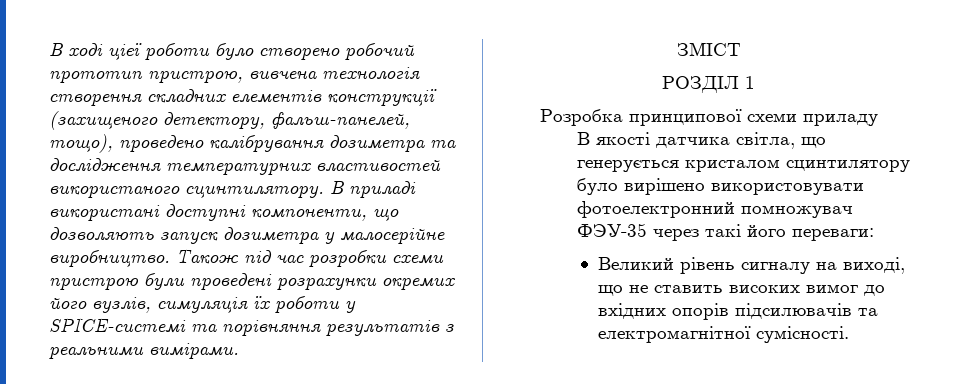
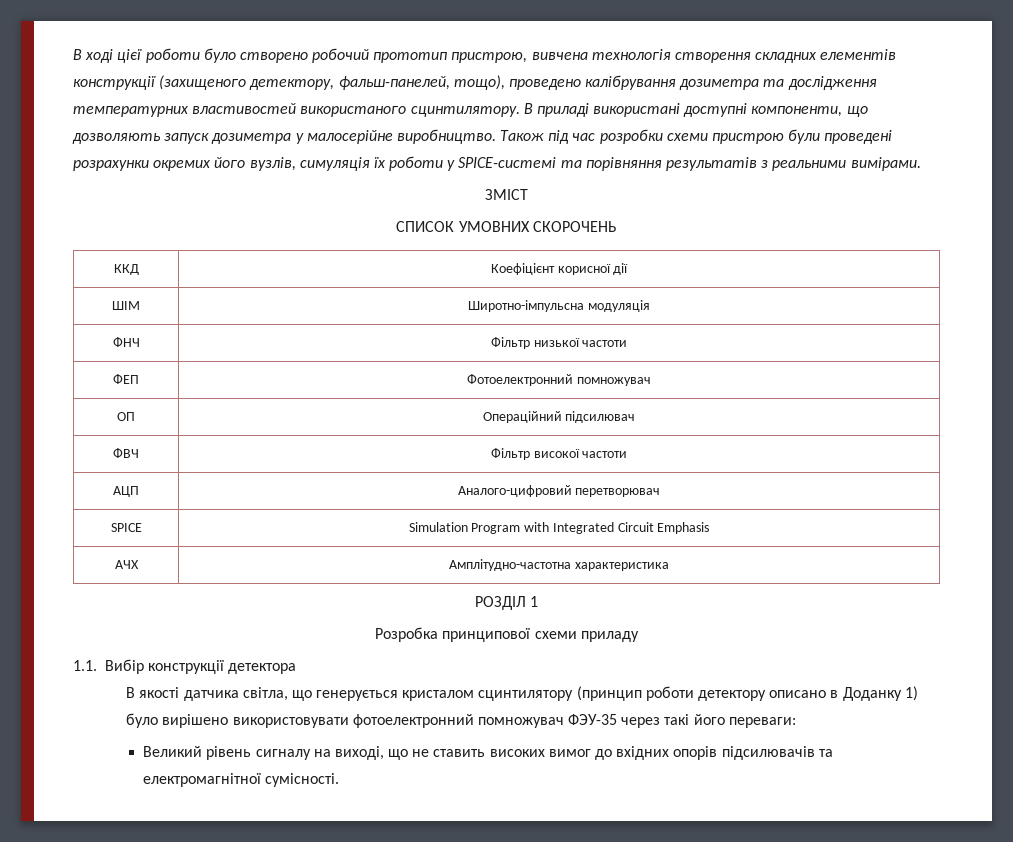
(741, 49) none -> [396,221,617,232] [113,264,139,275] [490,263,629,275] [112,301,140,310] [468,300,650,312] [112,337,140,347] [490,337,628,349] [113,374,139,384] [467,374,651,386] [117,412,135,421] [482,411,636,423] [113,448,139,458] [490,448,628,460] [113,486,139,497] [457,485,661,497] [110,523,142,532] [408,522,710,534] [114,560,139,569] [449,559,669,571] // СПИСОК УМОВНИХ СКОРОЧЕНЬ // ККД | Коефіцієнт корисної дії // ШІМ | Широтно-імпульсна модуляція // ФНЧ | Фільтр низької частоти // ФЕП | Фотоелектронний помножувач // ОП | Операційний підсилювач // ФВЧ | Фільтр високої частоти // АЦП | Аналого-цифровий перетворювач // SPICE | Simulation Program with Integrated Circuit Emphasis // АЧХ | Амплітудно-частотна характеристика
(878, 120) none -> [73,659,297,674] // 1.1. Вибір конструкції детектора
(910, 166) none -> [576,686,918,701] (принцип роботи детектору описано в Доданку 1)

